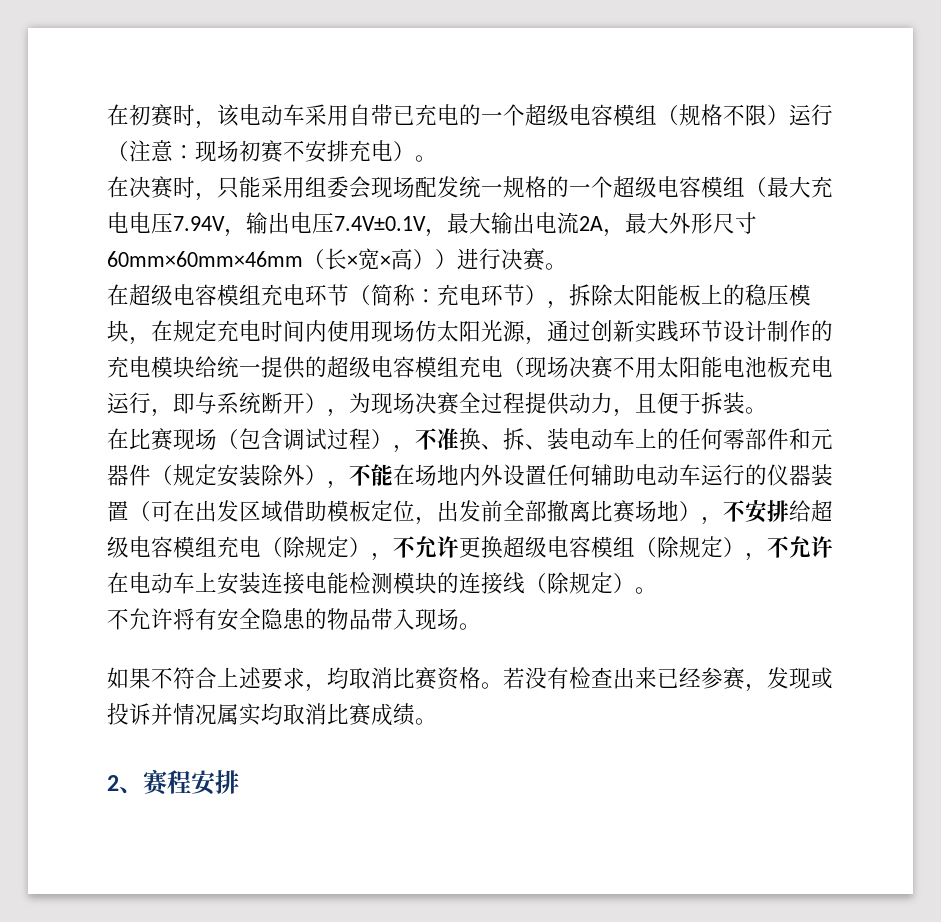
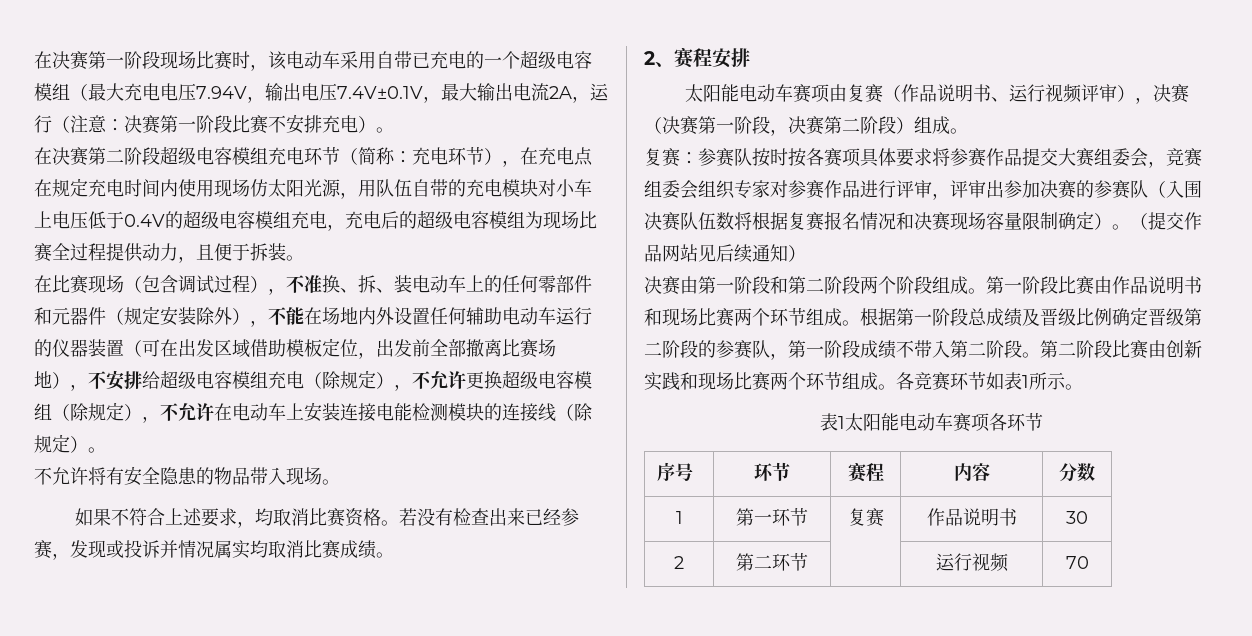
[107,104,151,126] 在初 -> [34,51,214,70] 在决赛第一阶段现场比
[679,104,833,126] [107,140,437,163] [107,176,767,201] 规格不限）运行（注意：现场初赛不安排充电）。 // 在决赛时，只能采用组委会现场配发统一规格的一个超级电容模组（ -> (88, 92) none
[625,212,757,234] [107,248,567,271] [107,284,129,306] 最大外形尺寸60mm×60mm×46mm（长×宽×高））进行决赛。 // 在 -> [590,83,609,101] [34,114,394,134] [34,147,160,166] 运行（注意：决赛第一阶段比赛不安排充电）。 // 在决赛第二阶段
[569,284,811,306] [107,320,151,345] 拆除太阳能板上的稳压模块， -> [520,147,593,166] 在充电点
[547,320,833,343] [107,356,305,379] 通过创新实践环节设计制作的充电模块给统一提供 -> [358,179,592,197] [34,211,165,229] 用队伍自带的充电模块对小车上电压低于0.4V
[503,356,833,379] [107,392,437,417] （现场决赛不用太阳能电池板充电运行，即与系统断开），为现场决 -> [327,210,597,231] ，充电后的超级电容模组为现场比
(239, 782) none -> [684,84,1189,104] [644,116,968,136] [644,148,1202,168] [644,180,1202,200] [644,211,1202,231] [644,244,806,263] [644,276,1202,295] [644,307,1202,327] [644,340,1202,360] [644,372,1083,391] [819,413,1043,432] [656,462,693,481] [754,462,790,481] [847,462,884,483] [953,463,990,481] [1059,463,1095,482] [675,511,683,524] [736,508,808,526] [847,508,884,527] [926,508,1017,526] [1066,511,1088,524] [674,556,684,569] [736,553,808,571] [935,553,1009,572] [1065,556,1089,569] // 太阳能电动车赛项由复赛（作品说明书、运行视频评审），决赛（决赛第一阶段，决赛第二阶段）组成。 // 复赛：参赛队按时按各赛项具体要求将参赛作品提交大赛组委会，竞赛组委会组织专家对参赛作品进行评审，评审出参加决赛的参赛队（入围决赛队伍数将根据复赛报名情况和决赛现场容量限制确定）。（提交作品网站见后续通知） // 决赛由第一阶段和第二阶段两个阶段组成。第一阶段比赛由作品说明书和现场比赛两个环节组成。根据第一阶段总成绩及晋级比例确定晋级第二阶段的参赛队，第一阶段成绩不带入第二阶段。第二阶段比赛由创新实践和现场比赛两个环节组成。各竞赛环节如表1所示。 // 表1太阳能电动车赛项各环节 // 序号 | 环节 | 赛程 | 内容 | 分数 // 1 | 第一环节 | 复赛 | 作品说明书 | 30 // 2 | 第二环节 | | 运行视频 | 70

